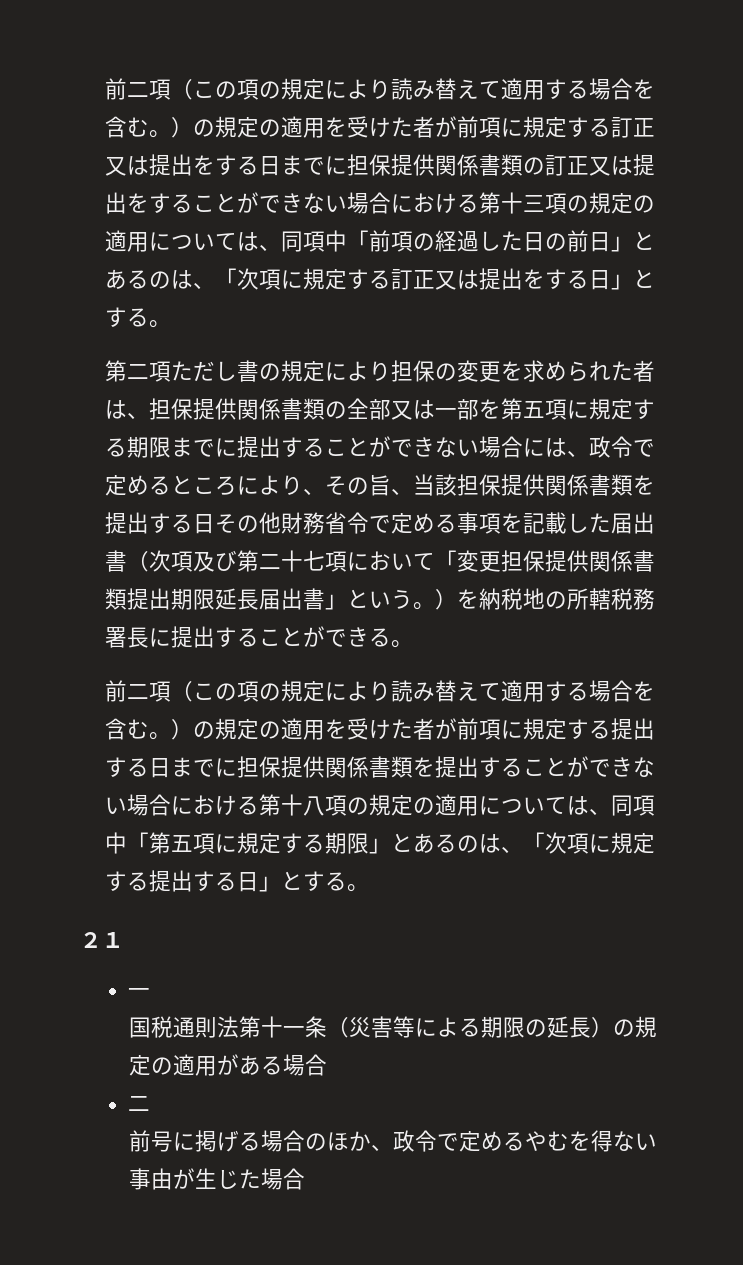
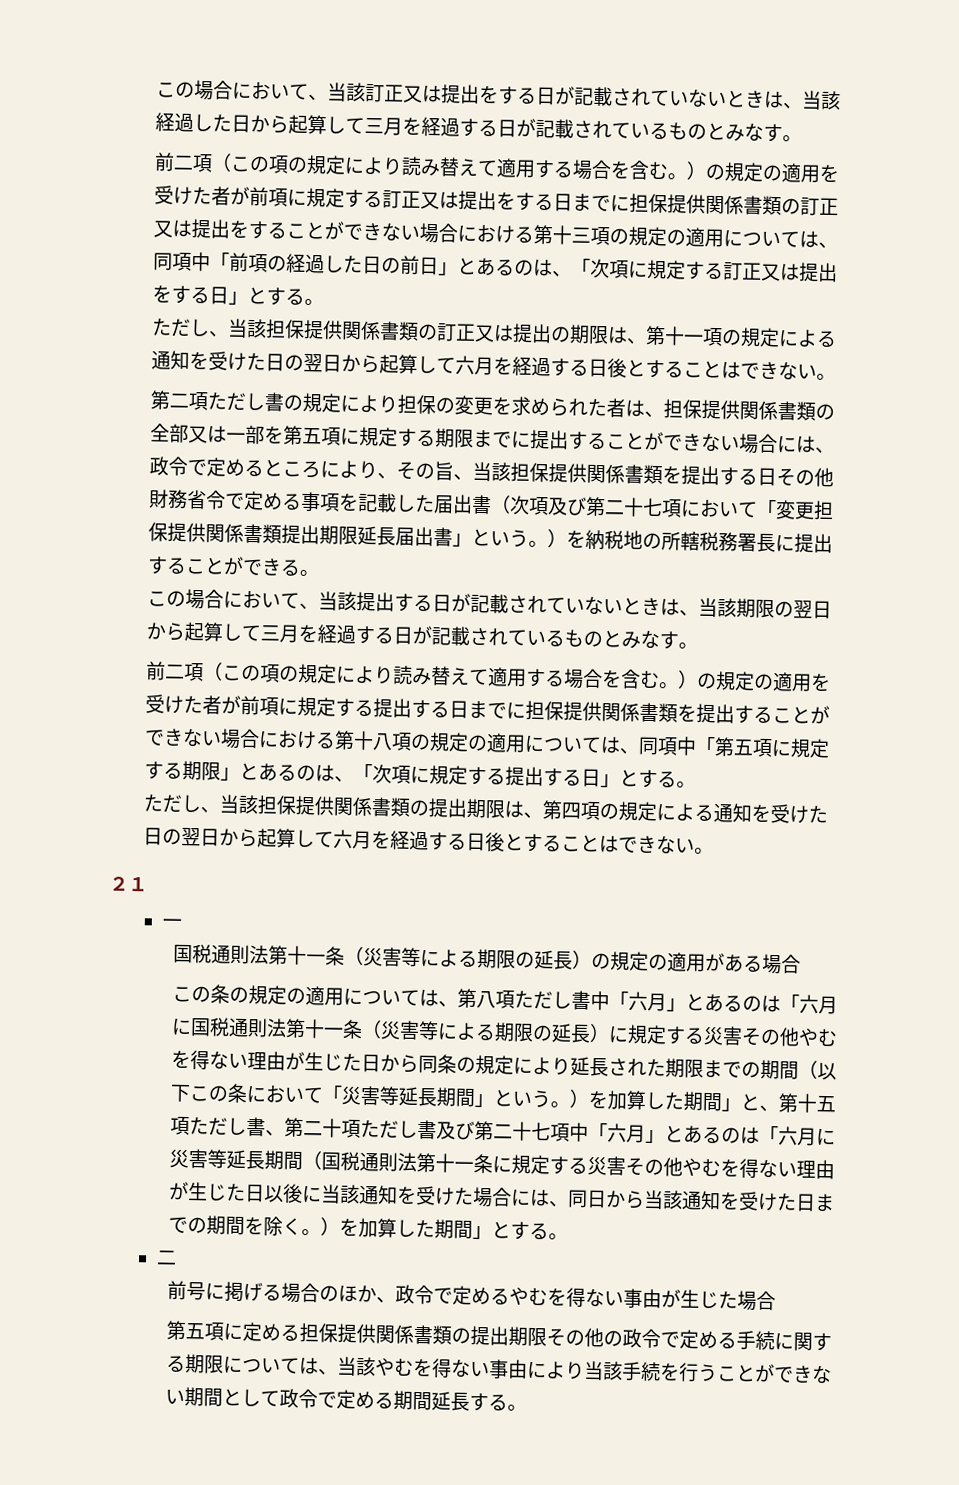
(104, 89) none -> [155,79,841,111] [154,112,802,143] この場合において、当該訂正又は提出をする日が記載されていないときは、当該経過した日から起算して三月を経過する日が記載されているものとみなす。 //
(171, 324) none -> [150,318,837,348] [150,350,836,381] // ただし、当該担保提供関係書類の訂正又は提出の期限は、第十一項の規定による通知を受けた日の翌日から起算して六月を経過する日後とすることはできない。
(413, 644) none -> [146,588,832,620] [145,621,698,650] // この場合において、当該提出する日が記載されていないときは、当該期限の翌日から起算して三月を経過する日が記載されているものとみなす。
(369, 888) none -> [142,794,828,824] [142,827,714,855] // ただし、当該担保提供関係書類の提出期限は、第四項の規定による通知を受けた日の翌日から起算して六月を経過する日後とすることはできない。
(328, 1065) none -> [172,984,839,1015] [171,1017,839,1047] [171,1050,838,1081] [170,1083,837,1113] [170,1116,837,1146] [169,1149,836,1180] [169,1181,836,1212] [168,1215,569,1240] // この条の規定の適用については、第八項ただし書中「六月」とあるのは「六月に国税通則法第十一条（災害等による期限の延長）に規定する災害その他やむを得ない理由が生じた日から同条の規定により延長された期限までの期間（以下この条において「災害等延長期間」という。）を加算した期間」と、第十五項ただし書、第二十項ただし書及び第二十七項中「六月」とあるのは「六月に災害等延長期間（国税通則法第十一条に規定する災害その他やむを得ない理由が生じた日以後に当該通知を受けた場合には、同日から当該通知を受けた日までの期間を除く。）を加算した期間」とする。
(306, 1179) none -> [166,1320,833,1352] [166,1354,833,1384] [165,1387,528,1412] // 第五項に定める担保提供関係書類の提出期限その他の政令で定める手続に関する期限については、当該やむを得ない事由により当該手続を行うことができない期間として政令で定める期間延長する。

